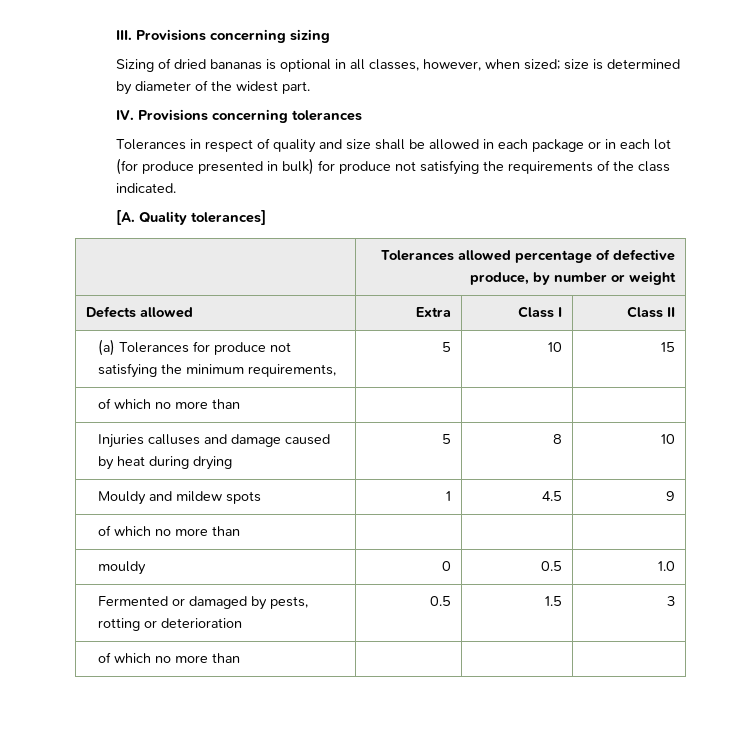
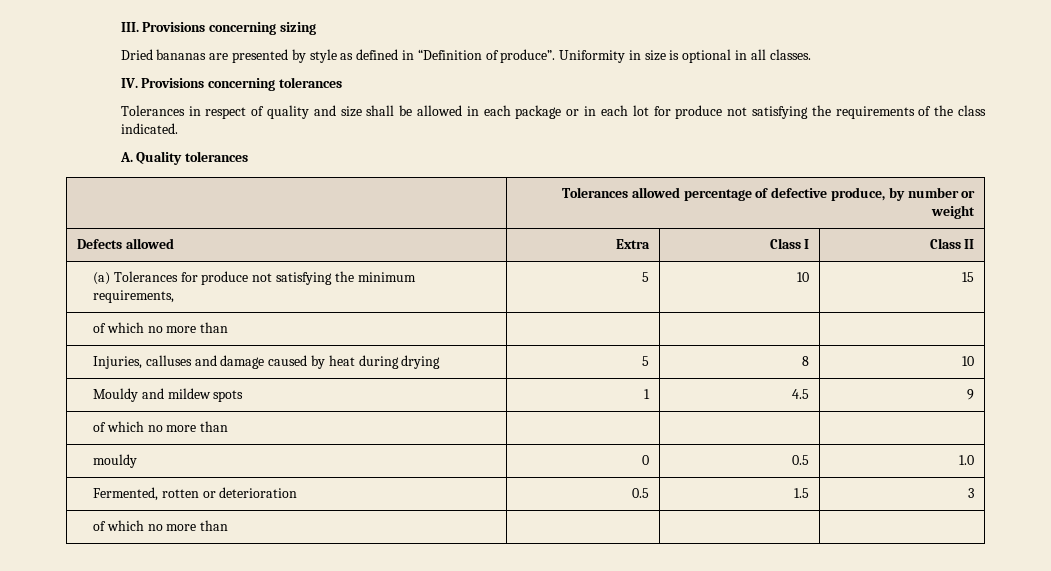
[115,58,680,72] [115,80,310,95] Sizing of dried bananas is optional in all classes, however, when sized; size is determined by diameter of the widest part. -> [120,49,811,63] Dried bananas are presented by style as defined in “Definition of produce”. Uniformity in size is optional in all classes.
[115,158,314,175] (for produce presented in bulk) -> (649, 110) none
[115,210,266,225] [A. Quality tolerances] -> [119,151,249,165] A. Quality tolerances
[98,434,145,448] Injuries -> [93,356,143,369] Injuries,
[98,596,309,610] [98,618,141,631] Fermented or damaged by pests, rotting -> [93,487,199,501] Fermented, rotten

